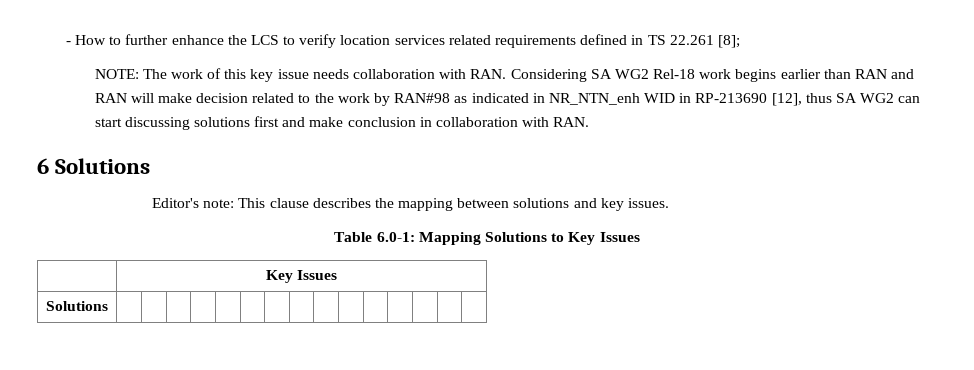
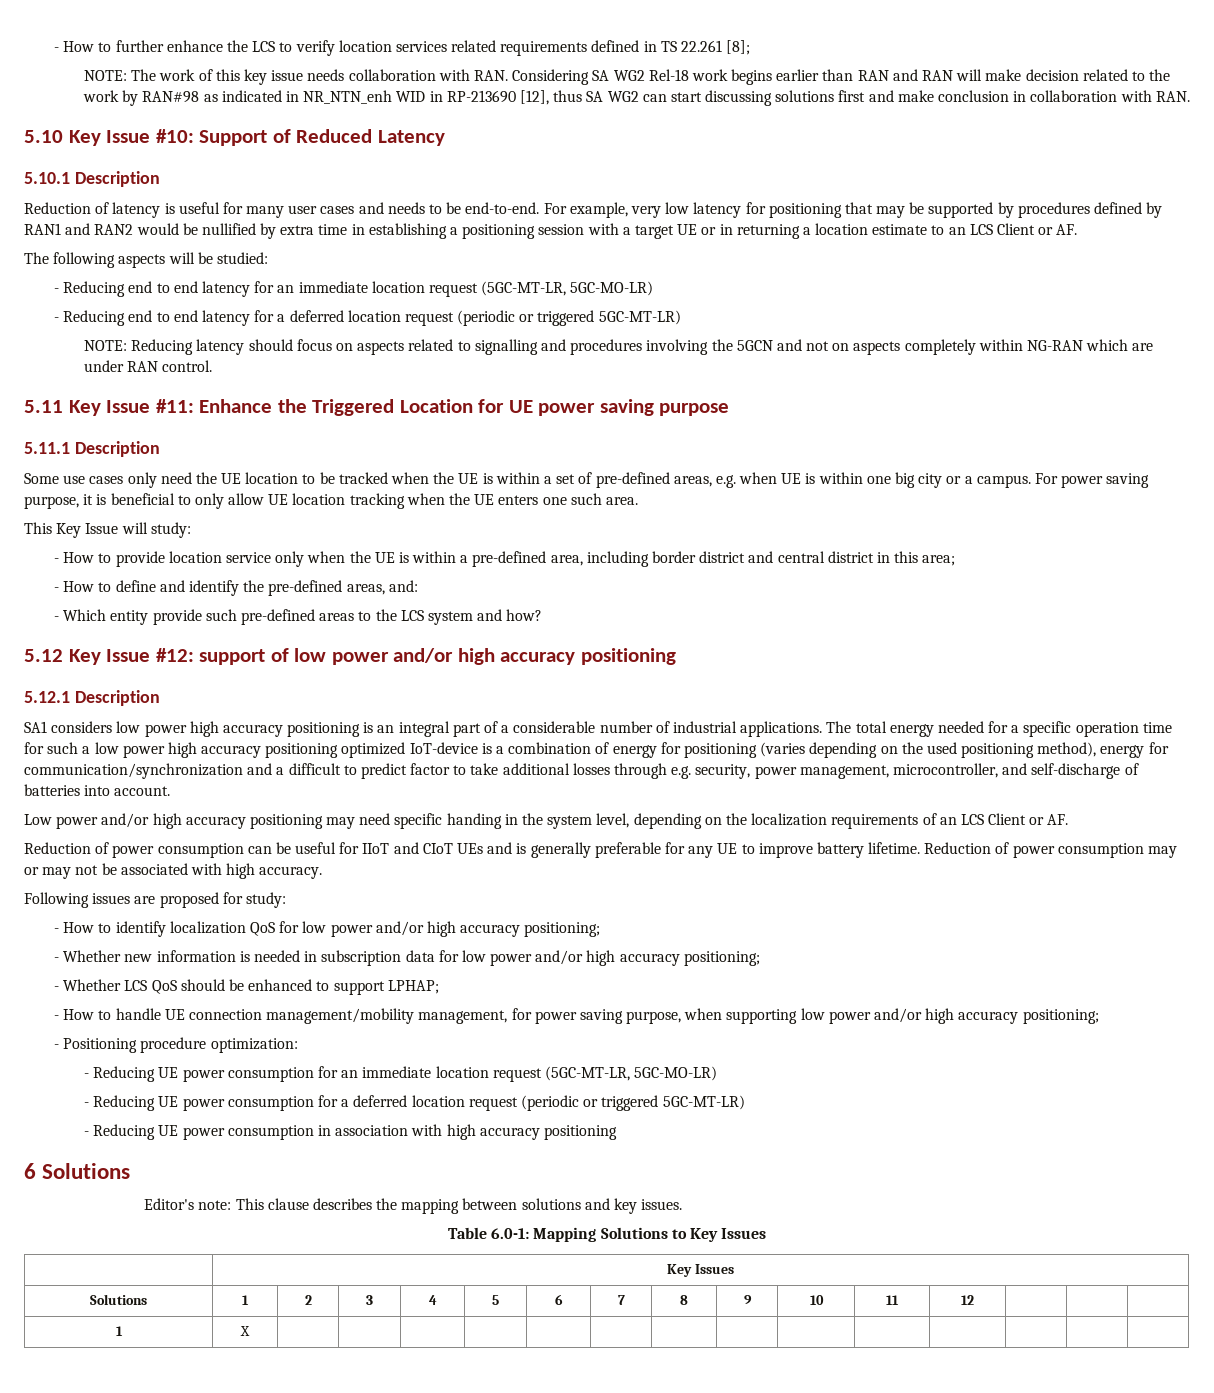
(590, 122) none -> [24,129,445,146] [24,171,160,187] [24,202,1163,218] [24,223,1078,239] [24,252,268,268] [54,281,654,297] [54,310,681,326] [84,339,1154,355] [84,360,213,372] [24,399,730,416] [24,441,160,457] [24,472,1150,488] [24,493,638,509] [24,522,191,538] [54,551,956,567] [54,580,418,596] [54,609,543,625] [24,648,676,665] [24,690,160,706] [24,721,1172,737] [24,742,1169,758] [24,763,1139,779] [24,784,171,796] [24,813,1069,829] [24,842,1177,858] [24,863,323,879] [24,892,286,908] [54,921,601,937] [54,950,760,966] [54,979,439,995] [54,1008,1099,1024] [54,1037,298,1053] [84,1066,718,1082] [84,1095,745,1111] [84,1124,617,1140] // 5.10 Key Issue #10: Support of Reduced Latency // 5.10.1 Description // Reduction of latency is useful for many user cases and needs to be end-to-end. For example, very low latency for positioning that may be supported by procedures defined by RAN1 and RAN2 would be nullified by extra time in establishing a positioning session with a target UE or in returning a location estimate to an LCS Client or AF. // The following aspects will be studied: // - Reducing end to end latency for an immediate location request (5GC-MT-LR, 5GC-MO-LR) // - Reducing end to end latency for a deferred location request (periodic or triggered 5GC-MT-LR) // NOTE: Reducing latency should focus on aspects related to signalling and procedures involving the 5GCN and not on aspects completely within NG-RAN which are under RAN control. // 5.11 Key Issue #11: Enhance the Triggered Location for UE power saving purpose // 5.11.1 Description // Some use cases only need the UE location to be tracked when the UE is within a set of pre-defined areas, e.g. when UE is within one big city or a campus. For power saving purpose, it is beneficial to only allow UE location tracking when the UE enters one such area. // This Key Issue will study: // - How to provide location service only when the UE is within a pre-defined area, including border district and central district in this area; // - How to define and identify the pre-defined areas, and: // - Which entity provide such pre-defined areas to the LCS system and how? // 5.12 Key Issue #12: support of low power and/or high accuracy positioning // 5.12.1 Description // SA1 considers low power high accuracy positioning is an integral part of a considerable number of industrial applications. The total energy needed for a specific operation time for such a low power high accuracy positioning optimized IoT-device is a combination of energy for positioning (varies depending on the used positioning method), energy for communication/synchronization and a difficult to predict factor to take additional losses through e.g. security, power management, microcontroller, and self-discharge of batteries into account. // Low power and/or high accuracy positioning may need specific handing in the system level, depending on the localization requirements of an LCS Client or AF. // Reduction of power consumption can be useful for IIoT and CIoT UEs and is generally preferable for any UE to improve battery lifetime. Reduction of power consumption may or may not be associated with high accuracy. // Following issues are proposed for study: // - How to identify localization QoS for low power and/or high accuracy positioning; // - Whether new information is needed in subscription data for low power and/or high accuracy positioning; // - Whether LCS QoS should be enhanced to support LPHAP; // - How to handle UE connection management/mobility management, for power saving purpose, when supporting low power and/or high accuracy positioning; // - Positioning procedure optimization: // - Reducing UE power consumption for an immediate location request (5GC-MT-LR, 5GC-MO-LR) // - Reducing UE power consumption for a deferred location request (periodic or triggered 5GC-MT-LR) // - Reducing UE power consumption in association with high accuracy positioning
(108, 306) none -> [242,1295,249,1305] [304,1295,312,1305] [366,1295,373,1305] [428,1295,437,1305] [492,1295,499,1305] [554,1294,563,1305] [617,1295,625,1305] [680,1295,688,1305] [743,1295,752,1305] [809,1295,824,1305] [886,1295,899,1305] [961,1295,974,1305] [115,1326,123,1336] [240,1326,250,1336] 1 | 2 | 3 | 4 | 5 | 6 | 7 | 8 | 9 | 10 | 11 | 12 | | | // 1 | X

